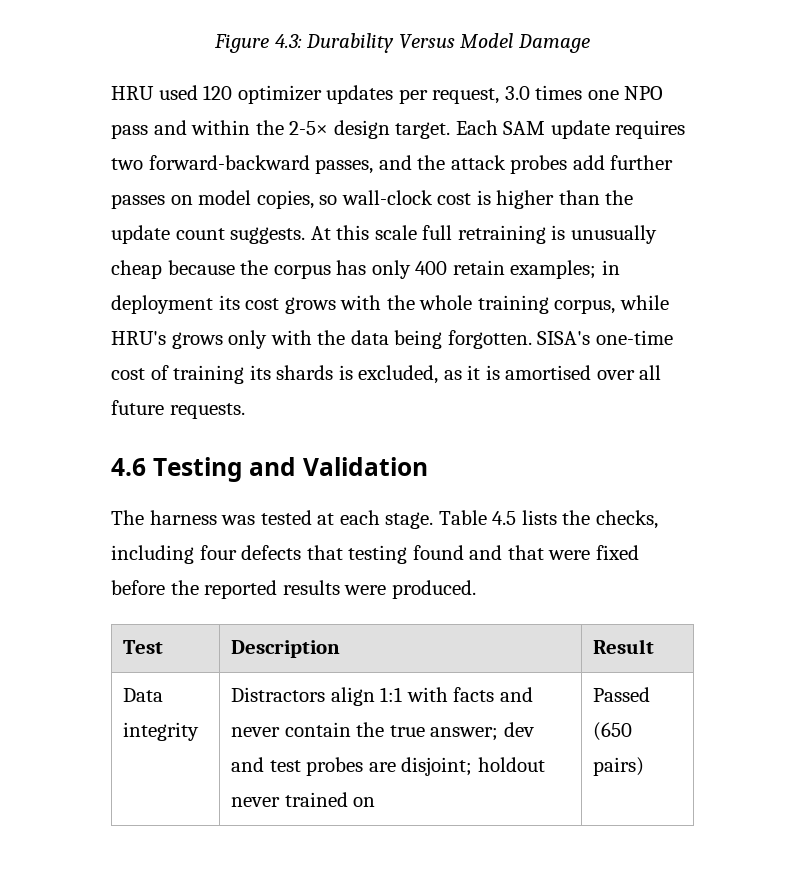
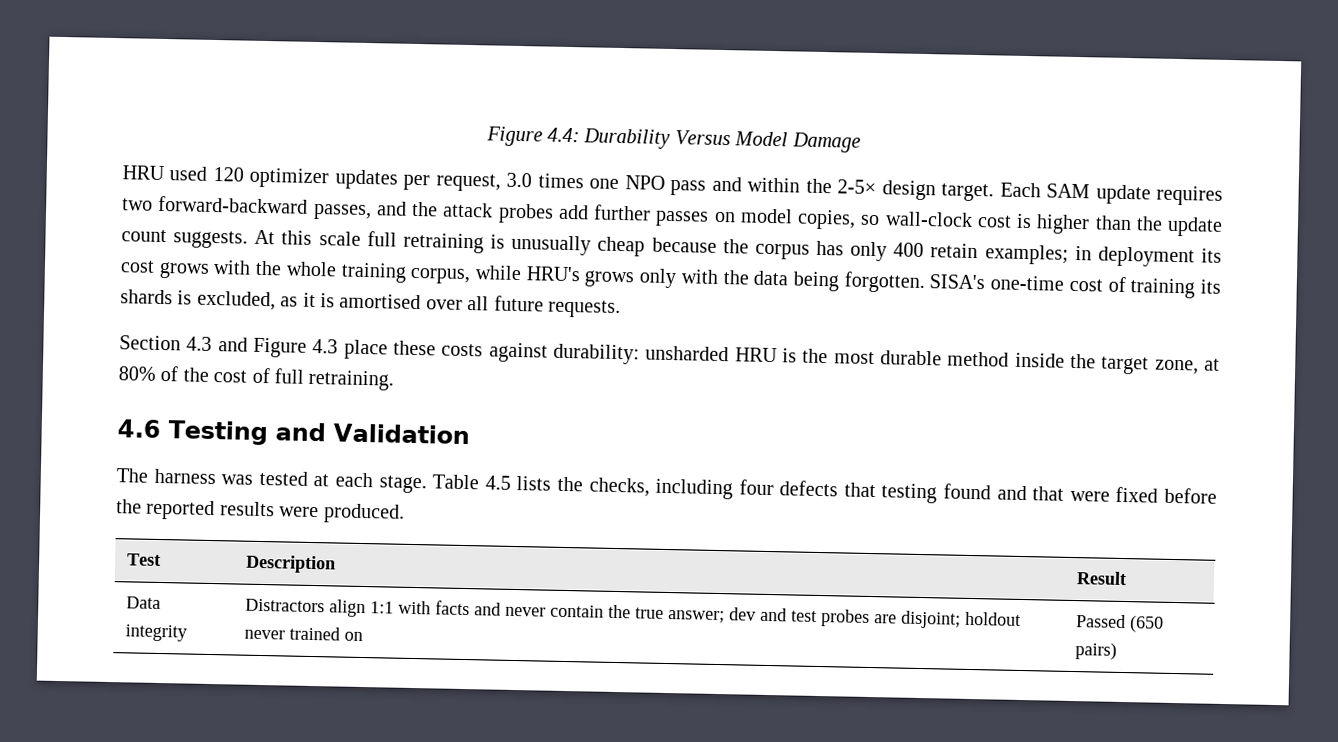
[214,34,302,53] Figure 4.3: -> [485,126,580,147] Figure 4.4:
(245, 411) none -> [119,335,1221,375] [118,365,395,391] // Section 4.3 and Figure 4.3 place these costs against durability: unsharded HRU is the most durable method inside the target zone, at 80% of the cost of full retraining.

